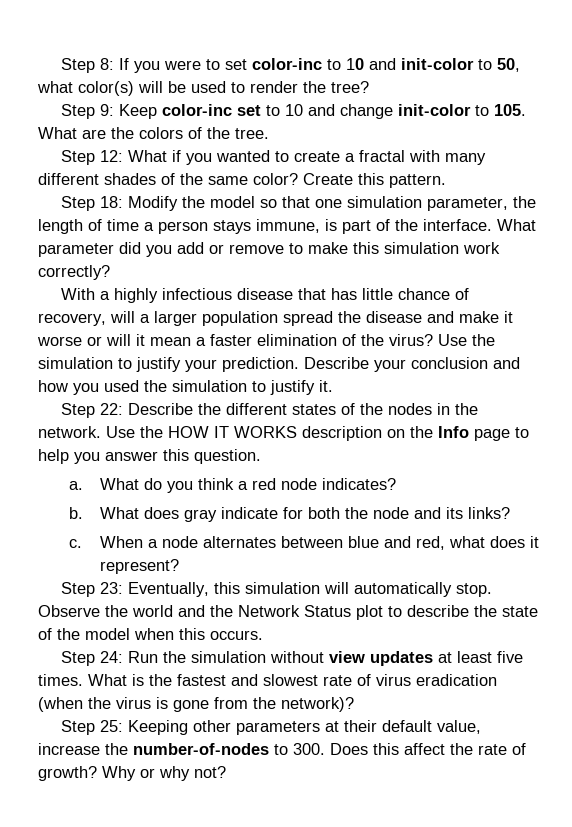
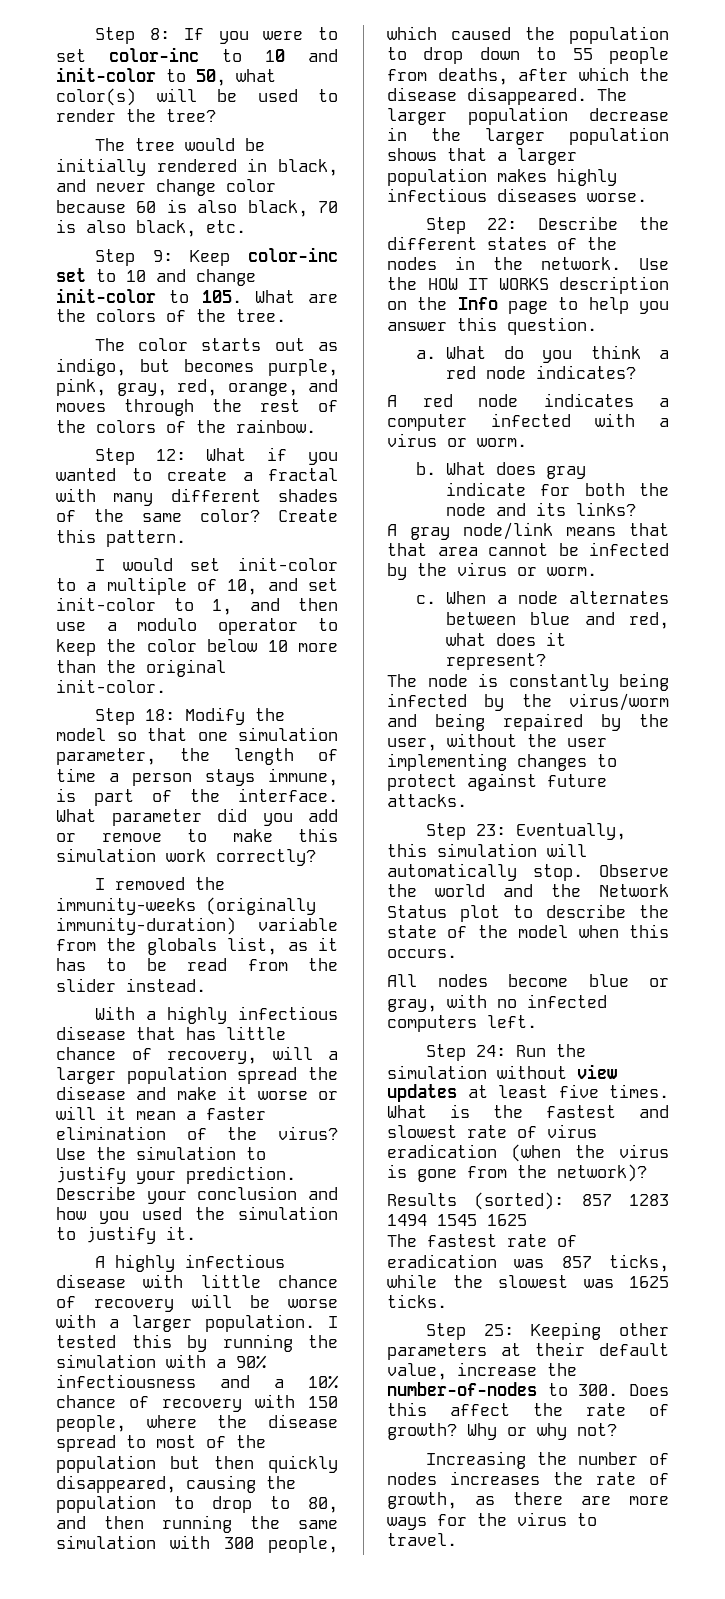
(369, 87) none -> [94,138,265,151] [56,158,338,176] [56,179,276,196] [56,199,338,217] [56,219,246,237] // The tree would be initially rendered in black, and never change color because 60 is also black, 70 is also black, etc.
(269, 133) none -> [94,338,338,351] [56,358,338,376] [56,378,338,396] [56,399,338,416] [56,419,316,433] // The color starts out as indigo, but becomes purple, pink, gray, red, orange, and moves through the rest of the colors of the rainbow.
(446, 181) none -> [94,557,338,571] [56,577,339,595] [56,597,338,615] [56,618,338,635] [56,639,338,656] [56,659,226,677] [56,679,166,693] // I would set init-color to a multiple of 10, and set init-color to 1, and then use a modulo operator to keep the color below 10 more than the original init-color.
(110, 272) none -> [94,877,225,890] [56,897,316,915] [56,917,338,935] [56,937,338,955] [56,958,338,971] [56,978,206,992] // I removed the immunity-weeks (originally immunity-duration) variable from the globals list, as it has to be read from the slider instead.
(333, 386) none -> [94,1254,285,1272] [56,1274,338,1288] [56,1294,338,1312] [56,1314,338,1332] [56,1334,338,1352] [56,1354,267,1369] [56,1374,339,1389] [56,1394,338,1412] [56,1414,338,1432] [56,1435,266,1452] [56,1455,338,1473] [56,1475,296,1493] [56,1495,338,1513] [56,1515,338,1533] [56,1535,338,1553] [387,26,669,44] [387,47,669,64] [387,67,669,85] [387,87,627,105] [387,107,669,125] [387,127,669,145] [387,148,577,165] [387,168,617,186] [387,188,647,202] // A highly infectious disease with little chance of recovery will be worse with a larger population. I tested this by running the simulation with a 90% infectiousness and a 10% chance of recovery with 150 people, where the disease spread to most of the population but then quickly disappeared, causing the population to drop to 80, and then running the same simulation with 300 people, which caused the population to drop down to 55 people from deaths, after which the disease disappeared. The larger population decrease in the larger population shows that a larger population makes highly infectious diseases worse.
(396, 484) none -> [387,393,669,407] [387,413,669,431] [387,433,527,447] // A red node indicates a computer infected with a virus or worm.
(510, 513) none -> [387,522,669,540] [387,542,669,556] [387,562,597,580] // A gray node/link means that that area cannot be infected by the virus or worm.
(179, 566) none -> [387,673,669,691] [387,693,669,711] [387,713,669,731] [387,733,607,751] [387,753,617,771] [387,773,607,791] [387,794,467,807] // The node is constantly being infected by the virus/worm and being repaired by the user, without the user implementing changes to protect against future attacks.
(263, 635) none -> [387,974,669,987] [387,994,607,1012] [387,1015,537,1032] // All nodes become blue or gray, with no infected computers left.
(354, 704) none -> [387,1192,669,1210] [387,1214,527,1226] [387,1234,577,1247] [387,1254,669,1272] [387,1274,669,1288] [387,1294,447,1308] // Results (sorted): 857 1283 1494 1545 1625 // The fastest rate of eradication was 857 ticks, while the slowest was 1625 ticks.
(226, 772) none -> [425,1451,669,1469] [387,1471,669,1485] [387,1492,669,1509] [387,1512,597,1530] [387,1533,457,1546] // Increasing the number of nodes increases the rate of growth, as there are more ways for the virus to travel.

